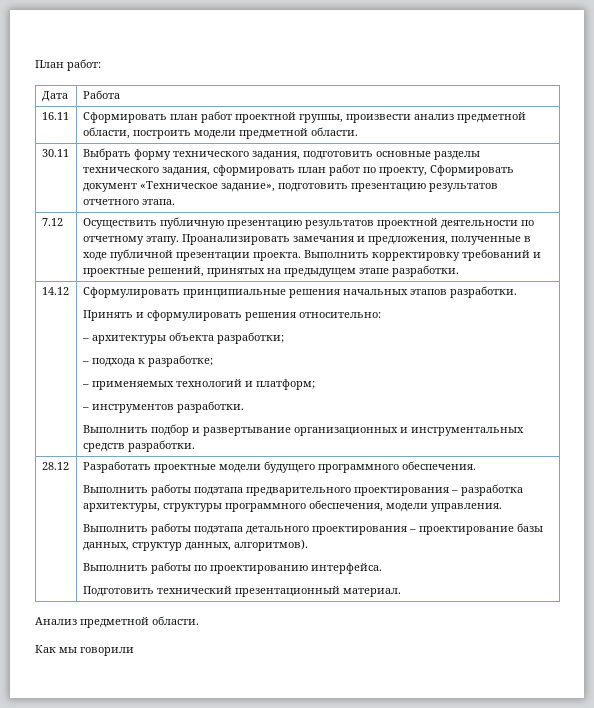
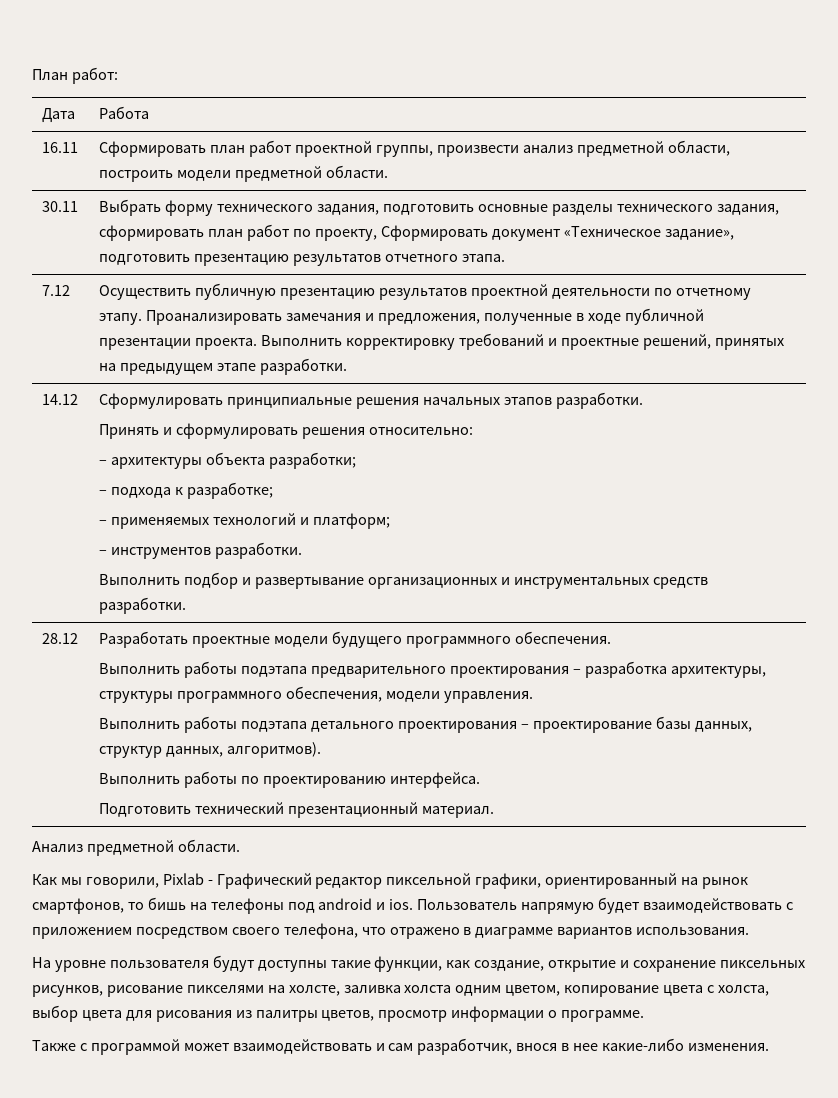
[80,647,134,656] говорили -> [85,873,749,889] [32,897,793,914] [32,923,750,939] [32,955,805,972] [32,985,769,997] [32,1005,645,1022] [32,1038,769,1055] говорили, Pixlab - Графический редактор пиксельной графики, ориентированный на рынок смартфонов, то бишь на телефоны под android и ios. Пользователь напрямую будет взаимодействовать с приложением посредством своего телефона, что отражено в диаграмме вариантов использования. // На уровне пользователя будут доступны такие функции, как создание, открытие и сохранение пиксельных рисунков, рисование пикселями на холсте, заливка холста одним цветом, копирование цвета с холста, выбор цвета для рисования из палитры цветов, просмотр информации о программе. // Также с программой может взаимодействовать и сам разработчик, внося в нее какие-либо изменения.

